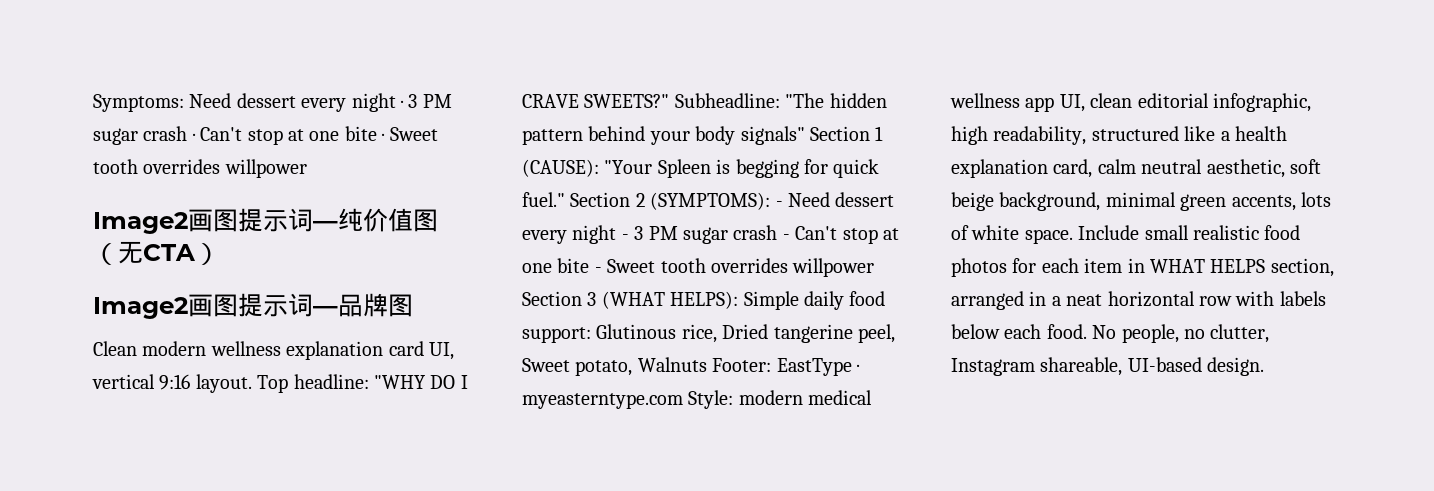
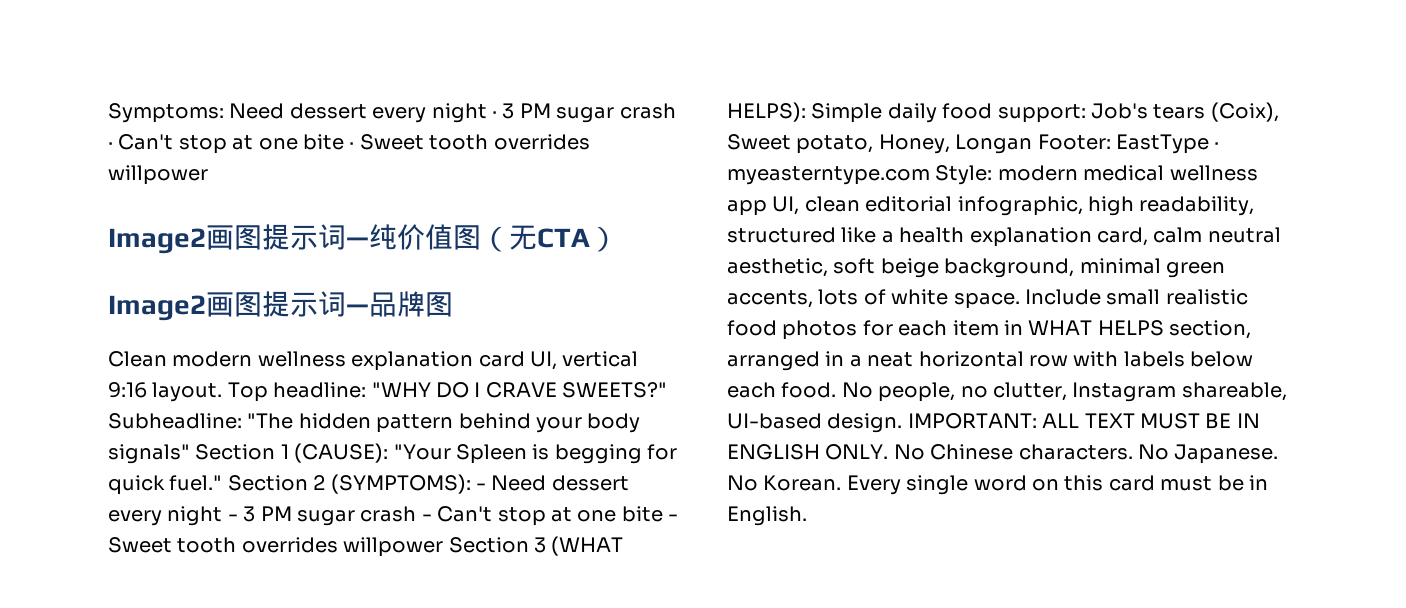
[596,324,895,343] [522,357,707,376] Glutinous rice, Dried tangerine peel, Sweet potato, Walnuts -> [1091,102,1279,122] [727,134,1033,154] Job's tears (Coix), Sweet potato, Honey, Longan
(1265, 366) none -> [907,413,1260,429] [727,444,1279,464] [727,475,1268,495] [727,506,807,526] IMPORTANT: ALL TEXT MUST BE IN ENGLISH ONLY. No Chinese characters. No Japanese. No Korean. Every single word on this card must be in English.

